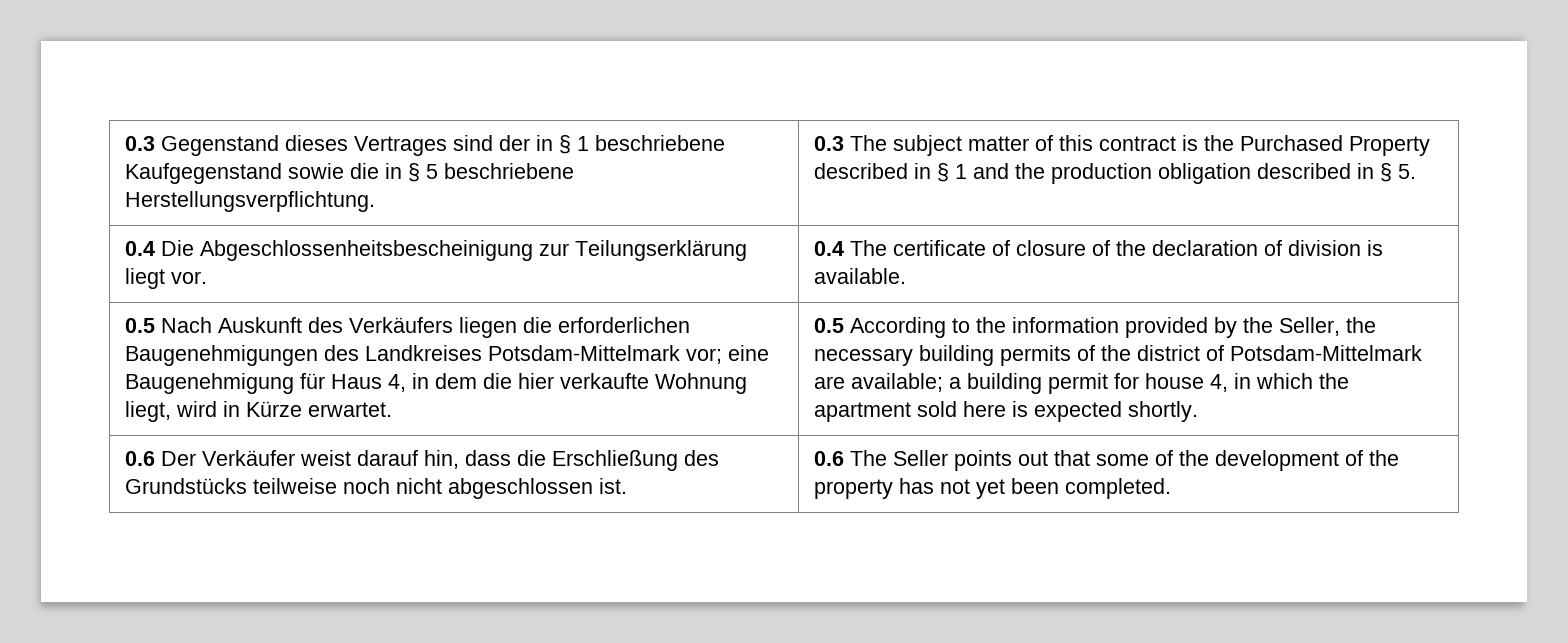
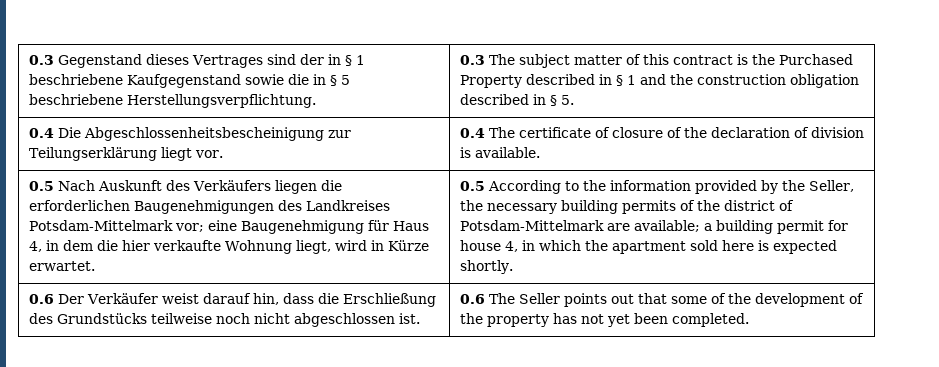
[1050,163,1152,184] production -> [696,74,786,85] construction

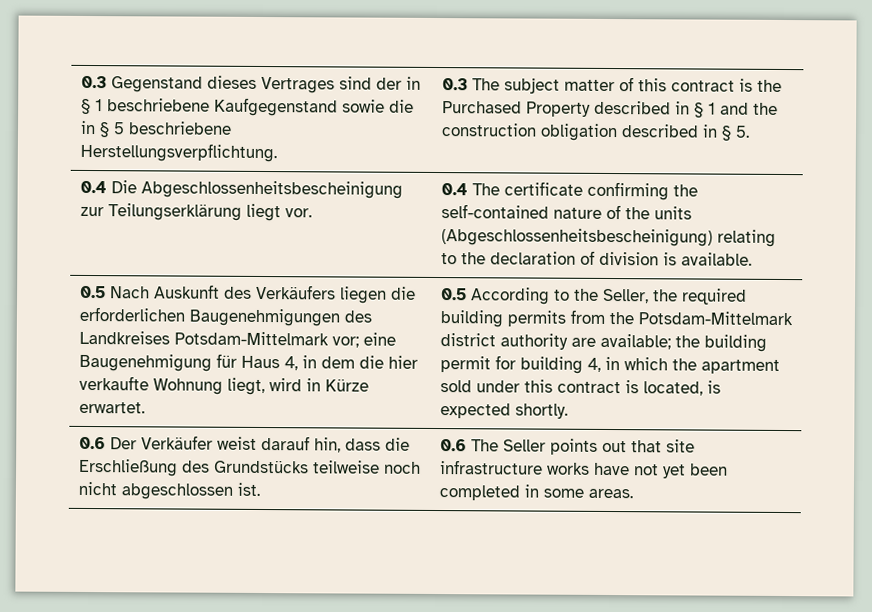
[594,127,682,138] of closure of -> [586,181,698,201] [440,204,692,220] [440,228,776,247] [440,253,457,265] confirming the self-contained nature of the units (Abgeschlossenheitsbescheinigung) relating to
[609,180,805,194] information provided by the -> (599, 294) none
[486,203,557,214] necessary -> [681,288,747,305] required
[679,200,794,211] [459,220,604,231] of the district of Potsdam-Mittelmark -> [569,309,793,326] [439,333,568,350] from the Potsdam-Mittelmark district authority
[703,223,712,231] a -> [674,335,700,348] the
[459,240,501,251] house -> [519,356,583,374] building
[721,240,754,251] here -> [475,379,703,396] under this contract is located,
[670,293,864,307] [459,313,749,327] some of the development of the property has not yet been completed. -> [665,439,695,453] [439,460,728,479] [438,484,633,501] site infrastructure works have not yet been completed in some areas.

